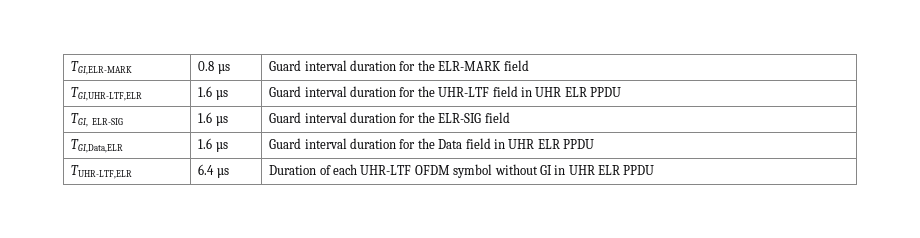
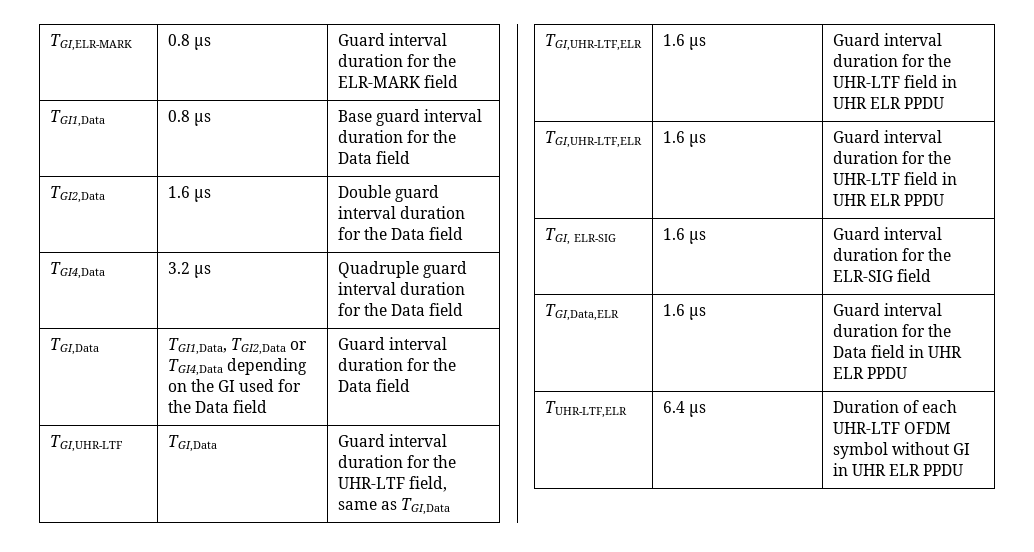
(529, 65) none -> [49,110,105,127] [167,110,211,126] [337,109,482,126] [337,130,456,143] [337,151,410,164] [49,186,105,203] [167,186,211,202] [337,185,439,202] [337,206,465,219] [337,227,464,240] [49,262,105,279] [167,262,211,278] [337,261,467,278] [337,282,465,295] [337,303,464,316] [49,338,99,355] [167,338,307,355] [167,358,307,376] [167,379,302,392] [167,400,267,413] [337,337,447,350] [337,358,456,371] [337,379,410,392] [49,435,123,452] [167,435,217,452] [337,434,447,447] [337,455,456,468] [337,476,447,492] [337,498,450,515] [544,34,642,51] [662,34,706,50] [832,33,942,46] [832,54,951,67] [832,75,957,88] [832,97,944,109] // TGI1,Data | 0.8 µs | Base guard interval duration for the Data field // TGI2,Data | 1.6 µs | Double guard interval duration for the Data field // TGI4,Data | 3.2 µs | Quadruple guard interval duration for the Data field // TGI,Data | TGI1,Data, TGI2,Data or TGI4,Data depending on the GI used for the Data field | Guard interval duration for the Data field // TGI,UHR-LTF | TGI,Data | Guard interval duration for the UHR-LTF field, same as TGI,Data // TGI,UHR-LTF,ELR | 1.6 µs | Guard interval duration for the UHR-LTF field in UHR ELR PPDU

